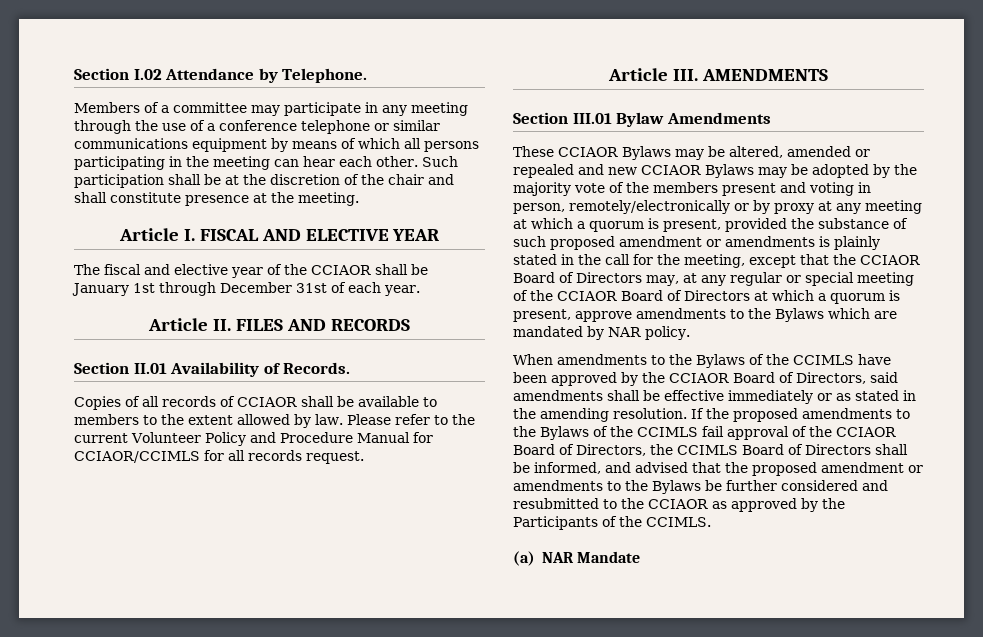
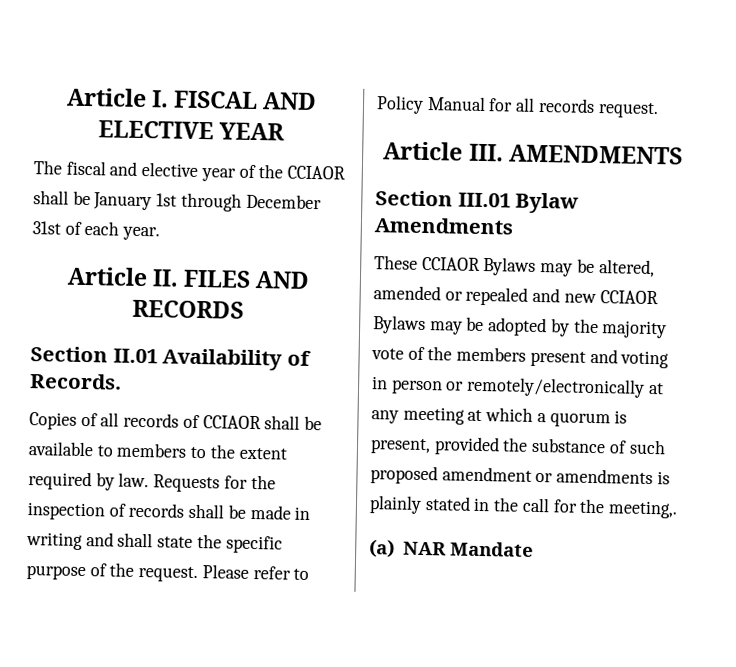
[74,68,368,83] [74,102,468,116] [74,120,440,134] [74,138,479,152] [74,156,458,170] [74,174,454,188] [74,192,359,206] Section I.02 Attendance by Telephone. // Members of a committee may participate in any meeting through the use of a conference telephone or similar communications equipment by means of which all persons participating in the meeting can hear each other. Such participation shall be at the discretion of the chair and shall constitute presence at the meeting. // -> (65, 97) none
[237,414,290,425] allowed -> [28,471,92,491] required
[346,414,475,425] [74,432,433,446] [74,451,200,463] Please refer to the current Volunteer Policy and Procedure Manual for CCIAOR/CCIMLS -> [153,474,276,493] [27,502,311,521] [26,532,283,554] [26,562,310,583] [376,95,486,114] Requests for the inspection of records shall be made in writing and shall state the specific purpose of the request. Please refer to Policy Manual
[513,200,814,214] person, remotely/electronically or by proxy -> [390,376,646,398] person or remotely/electronically
[684,254,920,268] [513,272,914,286] [513,290,900,304] [513,308,897,322] [513,326,690,340] [513,354,891,368] [513,372,898,386] [513,390,916,404] [513,408,910,422] [513,426,896,440] [513,444,908,456] [513,462,923,476] [513,480,888,494] [513,498,845,512] [513,516,711,530] meeting, except that the CCIAOR Board of Directors may, at any regular or special meeting of the CCIAOR Board of Directors at which a quorum is present, approve amendments to the Bylaws which are mandated by NAR policy. // When amendments to the Bylaws of the CCIMLS have been approved by the CCIAOR Board of Directors, said amendments shall be effective immediately or as stated in the amending resolution. If the proposed amendments to the Bylaws of the CCIMLS fail approval of the CCIAOR Board of Directors, the CCIMLS Board of Directors shall be informed, and advised that the proposed amendment or amendments to the Bylaws be further considered and resubmitted to the CCIAOR as approved by the Participants of the CCIMLS. -> [608,500,679,519] meeting,.

